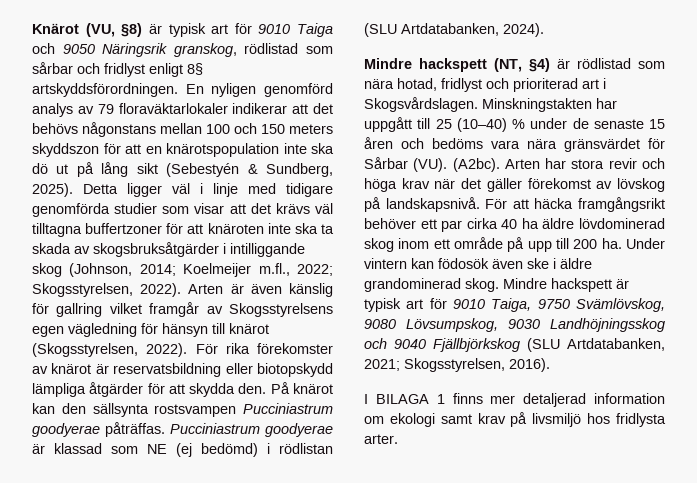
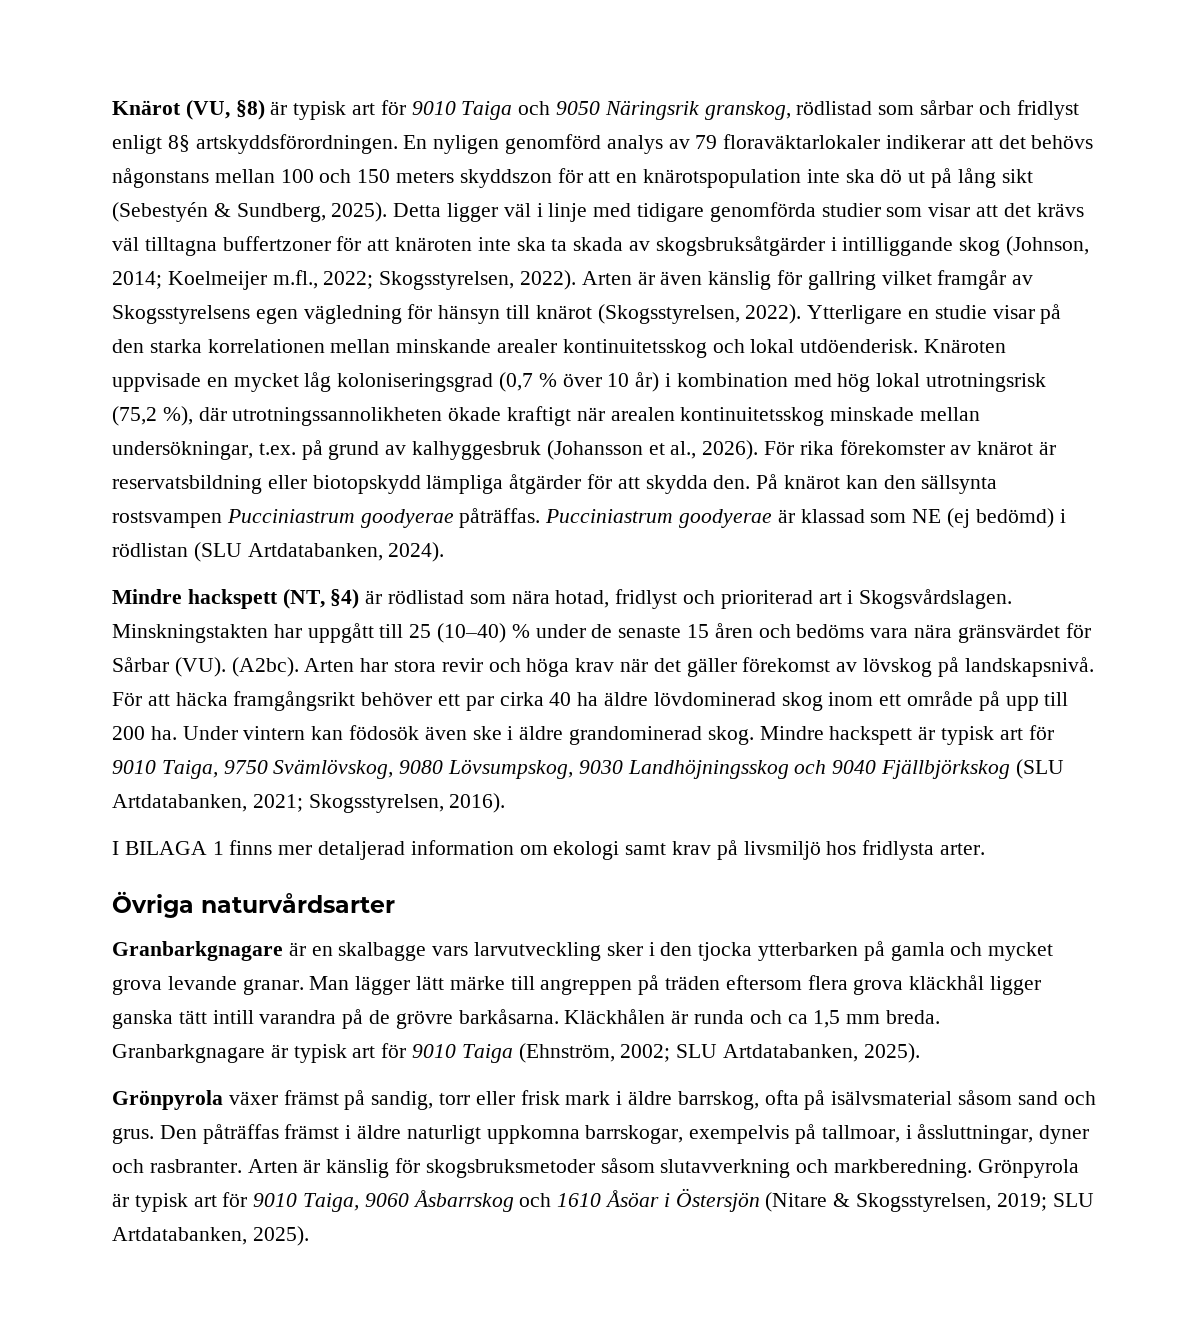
(188, 350) none -> [807,304,1062,324] [112,339,1007,358] [112,372,1047,392] [112,406,981,426] [112,440,759,460] Ytterligare en studie visar på den starka korrelationen mellan minskande arealer kontinuitetsskog och lokal utdöenderisk. Knäroten uppvisade en mycket låg koloniseringsgrad (0,7 % över 10 år) i kombination med hög lokal utrotningsrisk (75,2 %), där utrotningssannolikheten ökade kraftigt när arealen kontinuitetsskog minskade mellan undersökningar, t.ex. på grund av kalhyggesbruk (Johansson et al., 2026).
(398, 439) none -> [112,891,395,918] [112,941,1054,961] [112,975,1042,995] [112,1009,941,1029] [112,1043,920,1063] [112,1090,1096,1110] [112,1124,1090,1144] [112,1158,1079,1178] [112,1188,1094,1212] [112,1226,309,1246] // Övriga naturvårdsarter // Granbarkgnagare är en skalbagge vars larvutveckling sker i den tjocka ytterbarken på gamla och mycket grova levande granar. Man lägger lätt märke till angreppen på träden eftersom flera grova kläckhål ligger ganska tätt intill varandra på de grövre barkåsarna. Kläckhålen är runda och ca 1,5 mm breda. Granbarkgnagare är typisk art för 9010 Taiga (Ehnström, 2002; SLU Artdatabanken, 2025). // Grönpyrola växer främst på sandig, torr eller frisk mark i äldre barrskog, ofta på isälvsmaterial såsom sand och grus. Den påträffas främst i äldre naturligt uppkomna barrskogar, exempelvis på tallmoar, i åssluttningar, dyner och rasbranter. Arten är känslig för skogsbruksmetoder såsom slutavverkning och markberedning. Grönpyrola är typisk art för 9010 Taiga, 9060 Åsbarrskog och 1610 Åsöar i Östersjön (Nitare & Skogsstyrelsen, 2019; SLU Artdatabanken, 2025).

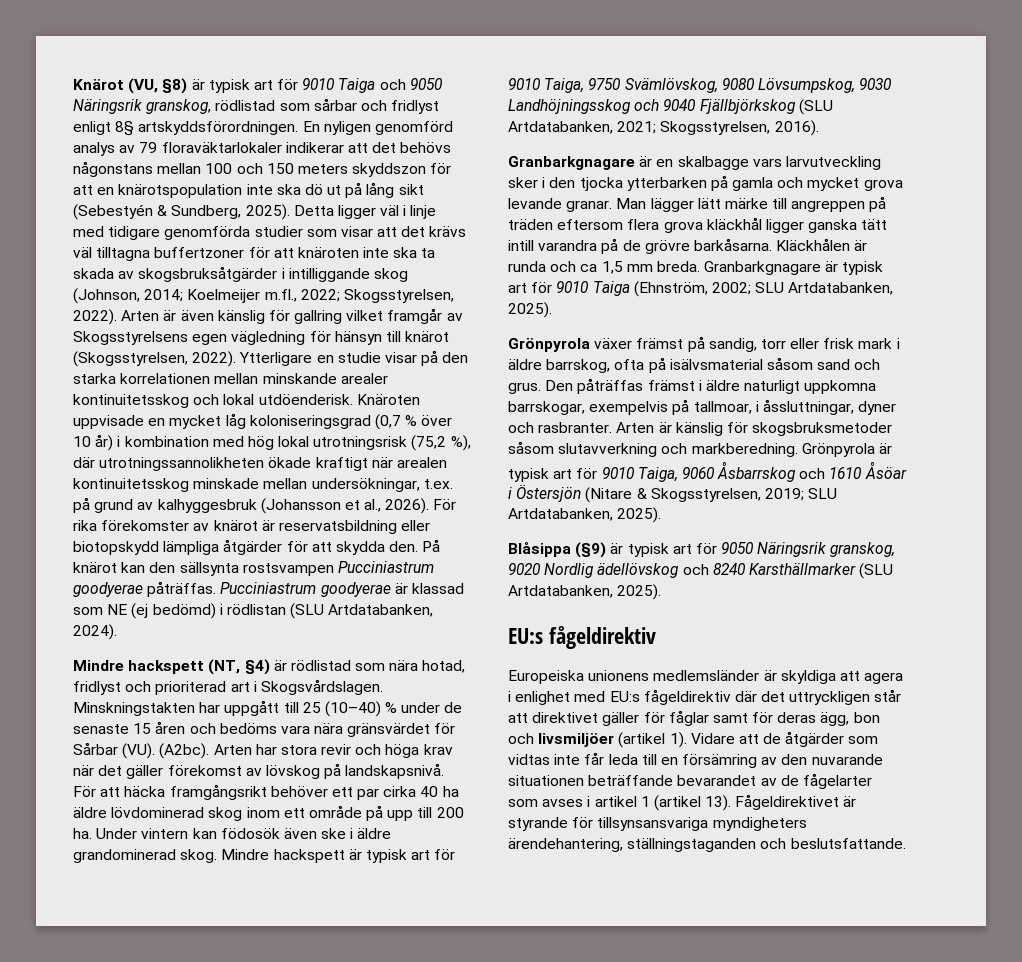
[112,840,986,860] [112,891,395,918] // I BILAGA 1 finns mer detaljerad information om ekologi samt krav på livsmiljö hos fridlysta arter. // Övriga naturvårdsarter -> (819, 128) none
(309, 1236) none -> [508,542,896,558] [508,563,894,579] [508,584,662,600] [508,626,656,649] [508,670,904,684] [508,689,902,705] [508,710,880,726] [508,731,879,748] [508,752,883,768] [508,773,872,789] [508,794,857,811] [508,817,807,831] [508,838,906,852] // Blåsippa (§9) är typisk art för 9050 Näringsrik granskog, 9020 Nordlig ädellövskog och 8240 Karsthällmarker (SLU Artdatabanken, 2025). // EU:s fågeldirektiv // Europeiska unionens medlemsländer är skyldiga att agera i enlighet med EU:s fågeldirektiv där det uttryckligen står att direktivet gäller för fåglar samt för deras ägg, bon och livsmiljöer (artikel 1). Vidare att de åtgärder som vidtas inte får leda till en försämring av den nuvarande situationen beträffande bevarandet av de fågelarter som avses i artikel 1 (artikel 13). Fågeldirektivet är styrande för tillsynsansvariga myndigheters ärendehantering, ställningstaganden och beslutsfattande.

